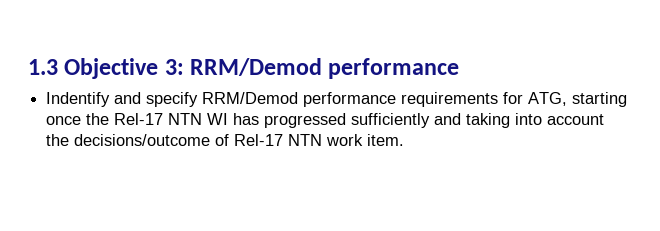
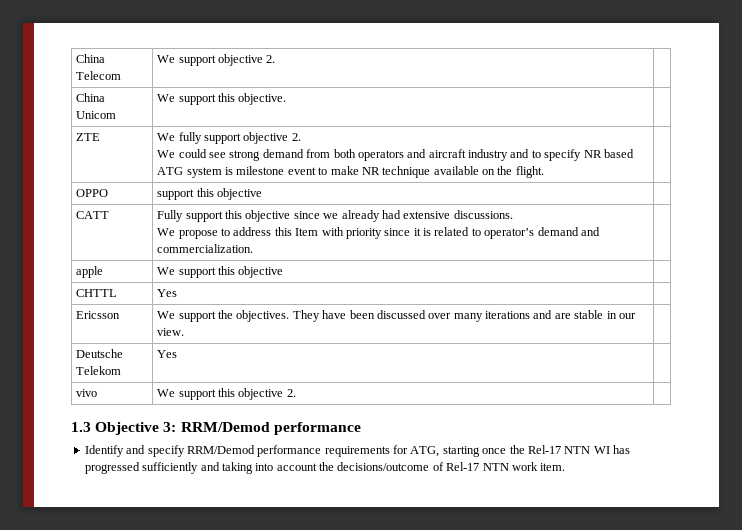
(28, 67) none -> [76,54,106,63] [76,71,122,80] [157,54,276,66] [76,93,106,102] [76,111,117,119] [157,93,287,105] [76,133,101,141] [157,132,301,144] [157,149,634,161] [157,166,544,178] [76,189,109,197] [157,188,263,200] [76,211,110,219] [157,210,513,222] [157,227,600,239] [157,244,254,253] [76,266,104,278] [157,266,284,278] [76,289,118,297] [157,289,178,297] [76,311,121,319] [157,310,636,322] [157,328,185,336] [76,349,124,358] [76,366,122,375] [157,350,178,358] [76,389,98,397] [157,388,296,400] China Telecom | We support objective 2. | // China Unicom | We support this objective. | // ZTE | We fully support objective 2. // We could see strong demand from both operators and aircraft industry and to specify NR based ATG system is milestone event to make NR technique available on the flight. | // OPPO | support this objective | // CATT | Fully support this objective since we already had extensive discussions. // We propose to address this Item with priority since it is related to operator’s demand and commercialization. | // apple | We support this objective | // CHTTL | Yes | // Ericsson | We support the objectives. They have been discussed over many iterations and are stable in our view. | // Deutsche Telekom | Yes | // vivo | We support this objective 2. | //
[46,92,111,107] Indentify -> [84,445,124,457] Identify

